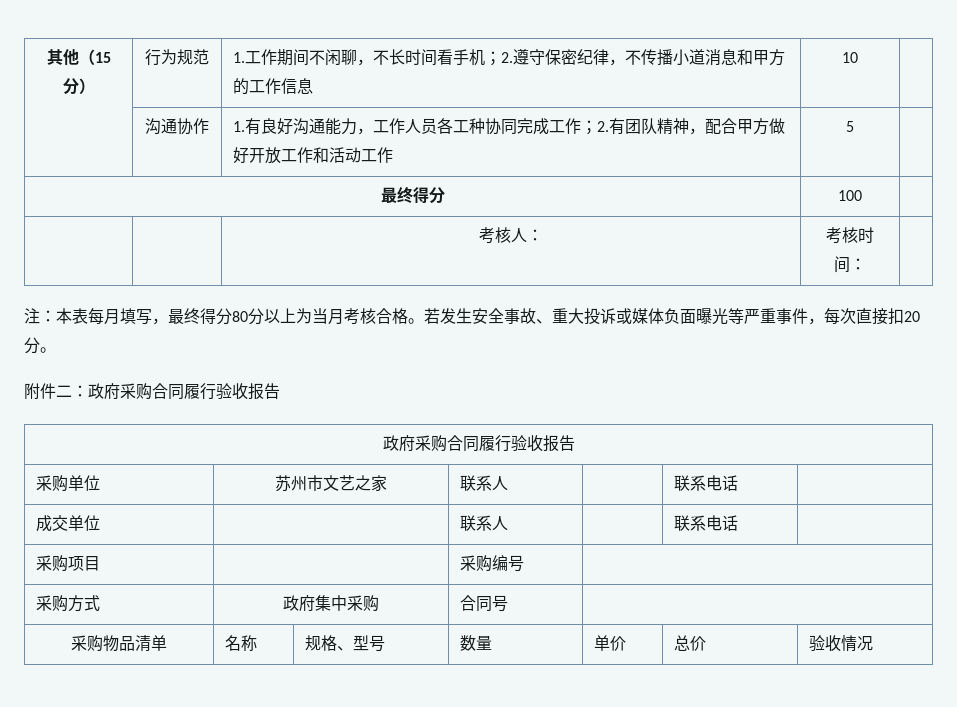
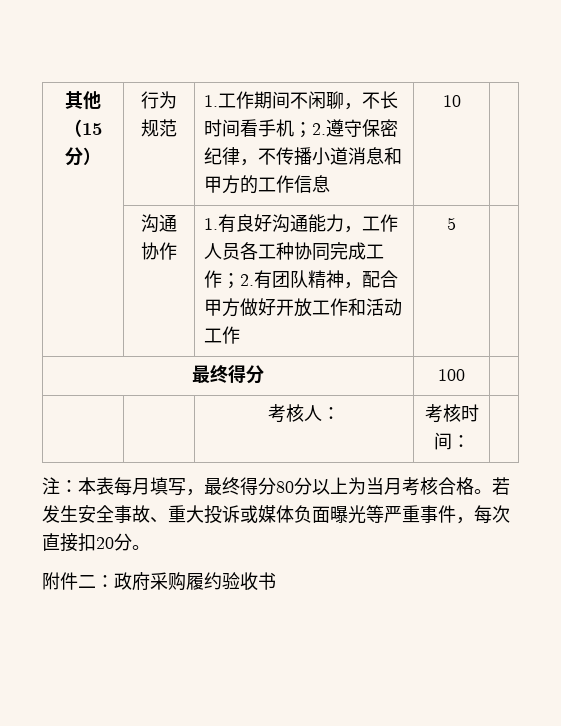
[152,383,280,400] [382,435,575,452] [36,475,101,492] [275,475,387,492] [460,475,509,491] [674,475,739,491] [36,515,101,532] [460,515,509,531] [674,515,739,531] [36,555,101,572] [460,555,525,572] [36,595,101,612] [283,595,379,612] [460,595,509,612] [71,635,167,652] [225,635,258,651] [305,635,386,652] [460,635,493,651] [594,635,627,651] [674,635,707,651] [809,635,874,652] 合同履行验收报告 // 政府采购合同履行验收报告 // 采购单位 | 苏州市文艺之家 | 联系人 | | 联系电话 | // 成交单位 | | 联系人 | | 联系电话 | // 采购项目 | | 采购编号 | // 采购方式 | 政府集中采购 | 合同号 | // 采购物品清单 | 名称 | 规格、型号 | 数量 | 单价 | 总价 | 验收情况 -> [186,572,276,591] 履约验收书

